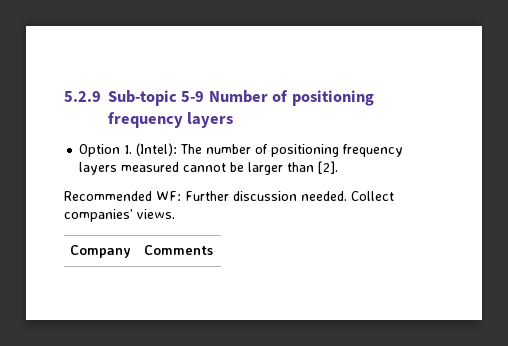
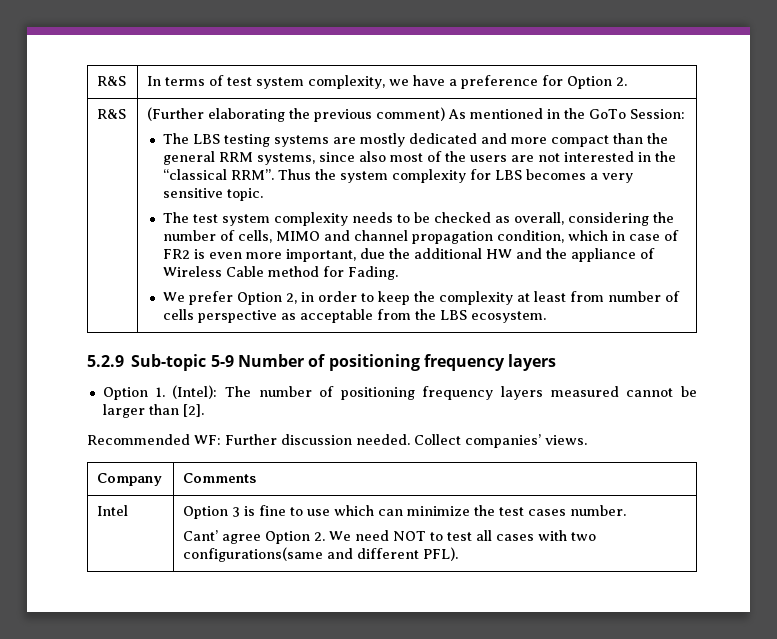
(64, 96) none -> [97,76,127,86] [147,75,628,89] [97,109,127,119] [147,107,686,122] [163,133,669,147] [163,151,677,165] [163,169,634,183] [163,188,264,201] [163,212,675,226] [163,230,680,244] [163,248,656,262] [163,266,399,280] [163,291,681,305] [163,309,547,323] R&S | In terms of test system complexity, we have a preference for Option 2. // R&S | (Further elaborating the previous comment) As mentioned in the GoTo Session: // The LBS testing systems are mostly dedicated and more compact than the general RRM systems, since also most of the users are not interested in the “classical RRM”. Thus the system complexity for LBS becomes a very sensitive topic. // The test system complexity needs to be checked as overall, considering the number of cells, MIMO and channel propagation condition, which in case of FR2 is even more important, due the additional HW and the appliance of Wireless Cable method for Fading. // We prefer Option 2, in order to keep the complexity at least from number of cells perspective as acceptable from the LBS ecosystem. //
(214, 250) none -> [97,505,129,516] [183,505,627,519] [183,530,597,544] [183,547,459,562] // Intel | Option 3 is fine to use which can minimize the test cases number. // Cant’ agree Option 2. We need NOT to test all cases with two configurations(same and different PFL).

